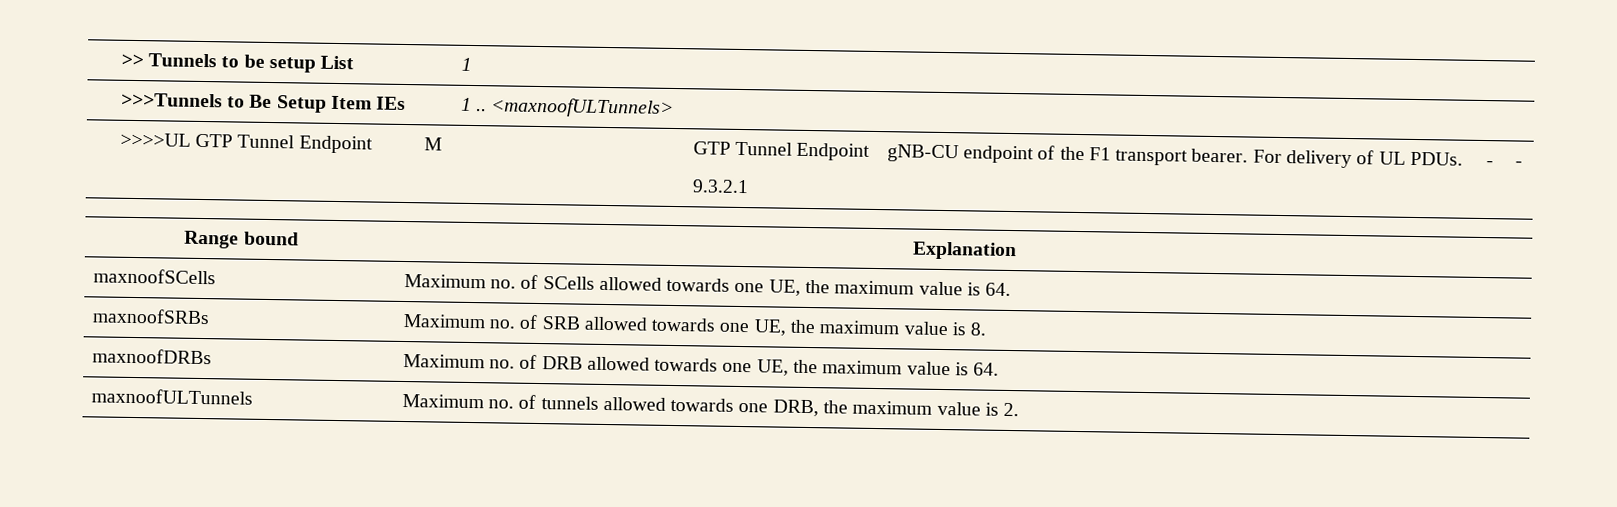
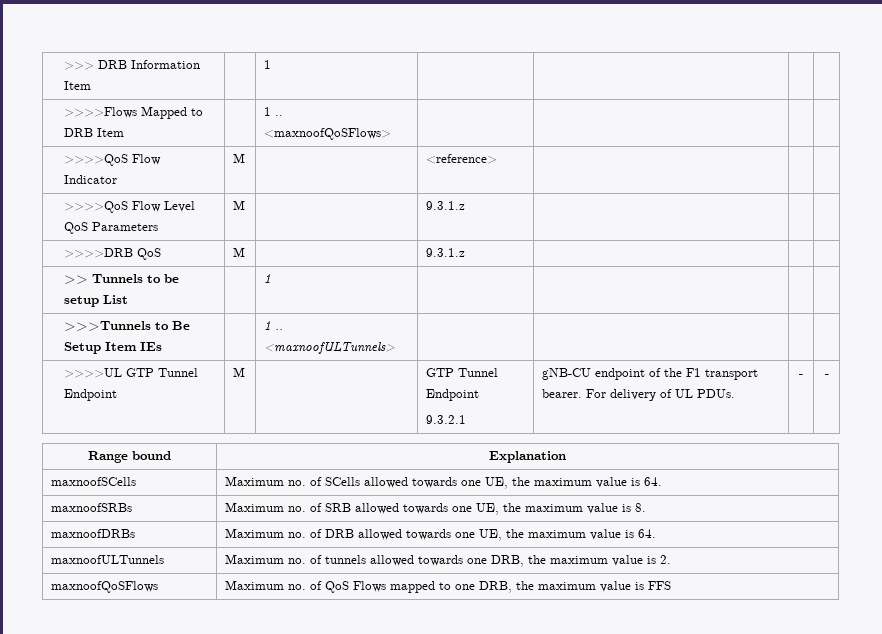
(120, 60) none -> [63,60,200,70] [63,81,91,90] [264,60,272,69] [63,106,203,119] [63,128,124,137] [264,107,284,116] [264,128,392,140] [63,154,161,166] [63,175,117,184] [233,153,246,163] [426,154,498,164] [63,201,195,213] [63,222,158,234] [233,200,246,210] [426,201,466,210] [63,248,161,260] [233,247,246,257] [426,248,466,257] >>> DRB Information Item | | 1 | | | | // >>>>Flows Mapped to DRB Item | | 1 .. <maxnoofQoSFlows> | | | | // >>>>QoS Flow Indicator | M | | <reference> | | | // >>>>QoS Flow Level QoS Parameters | M | | 9.3.1.z | | | // >>>>DRB QoS | M | | 9.3.1.z | | | //
(1020, 409) none -> [51,581,159,593] [225,580,672,593] // maxnoofQoSFlows | Maximum no. of QoS Flows mapped to one DRB, the maximum value is FFS

